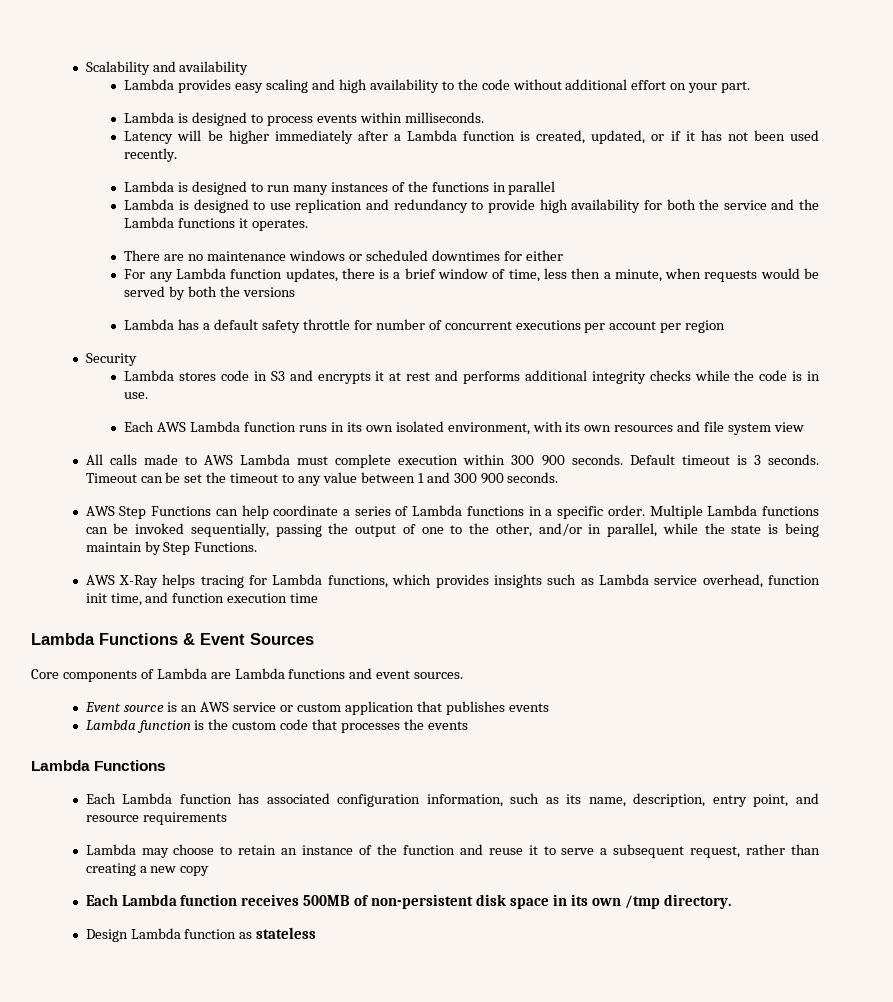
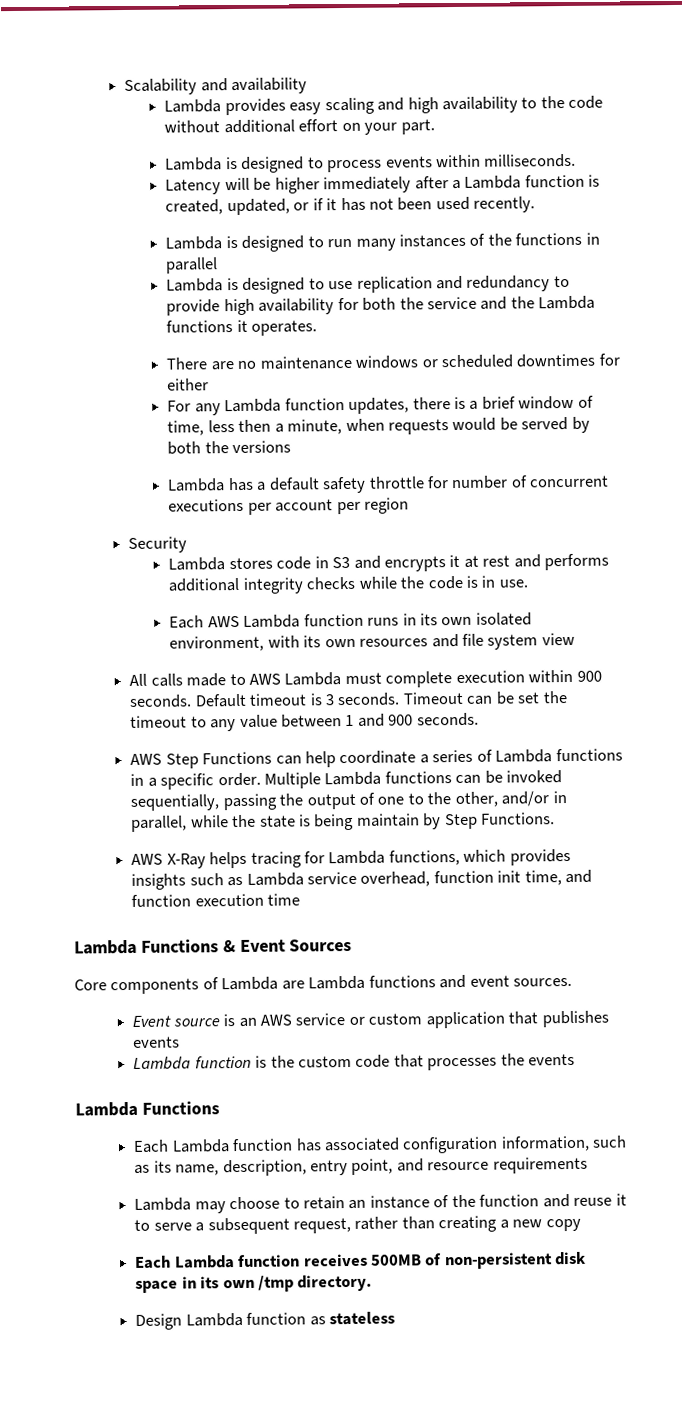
[511,455,535,465] 300 -> (574, 676) none
[453,473,477,483] 300 -> (385, 720) none

